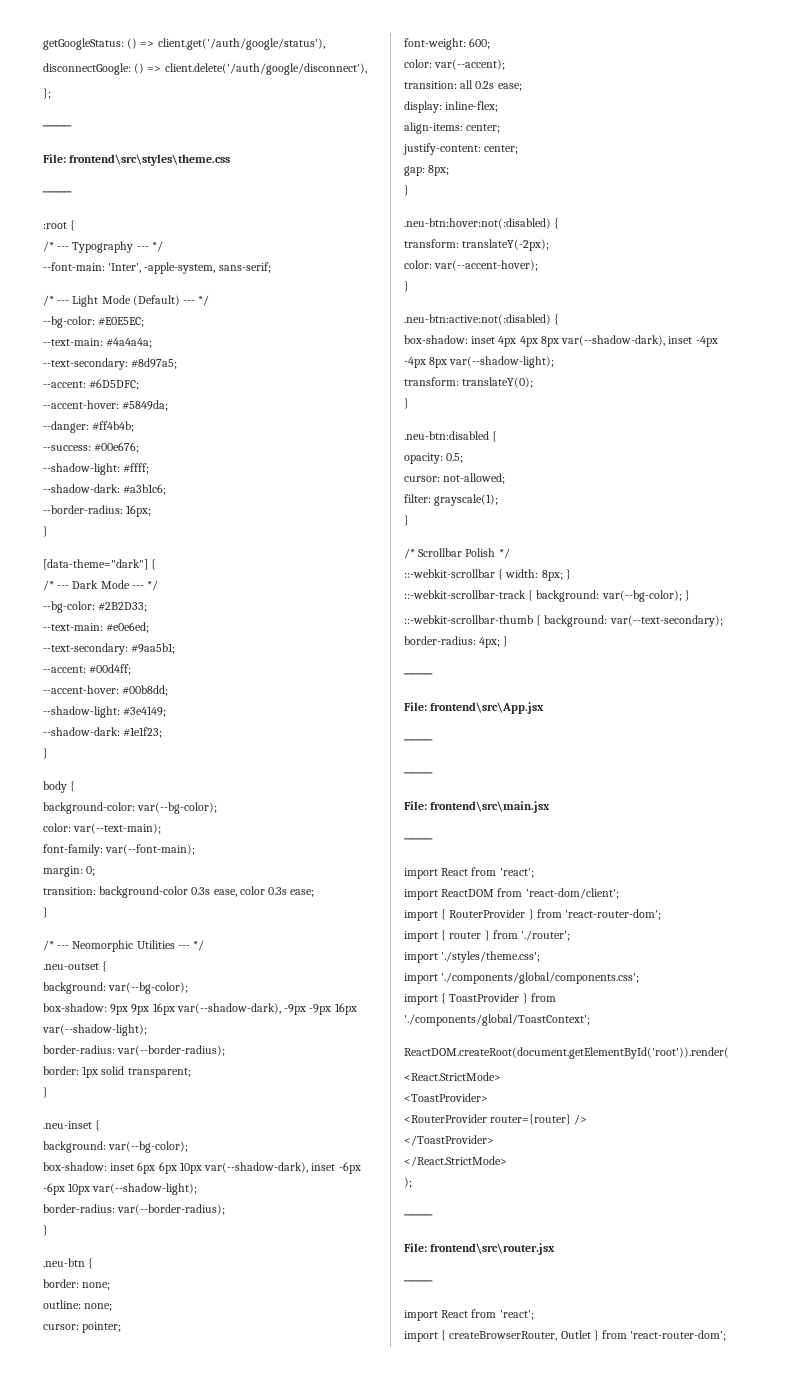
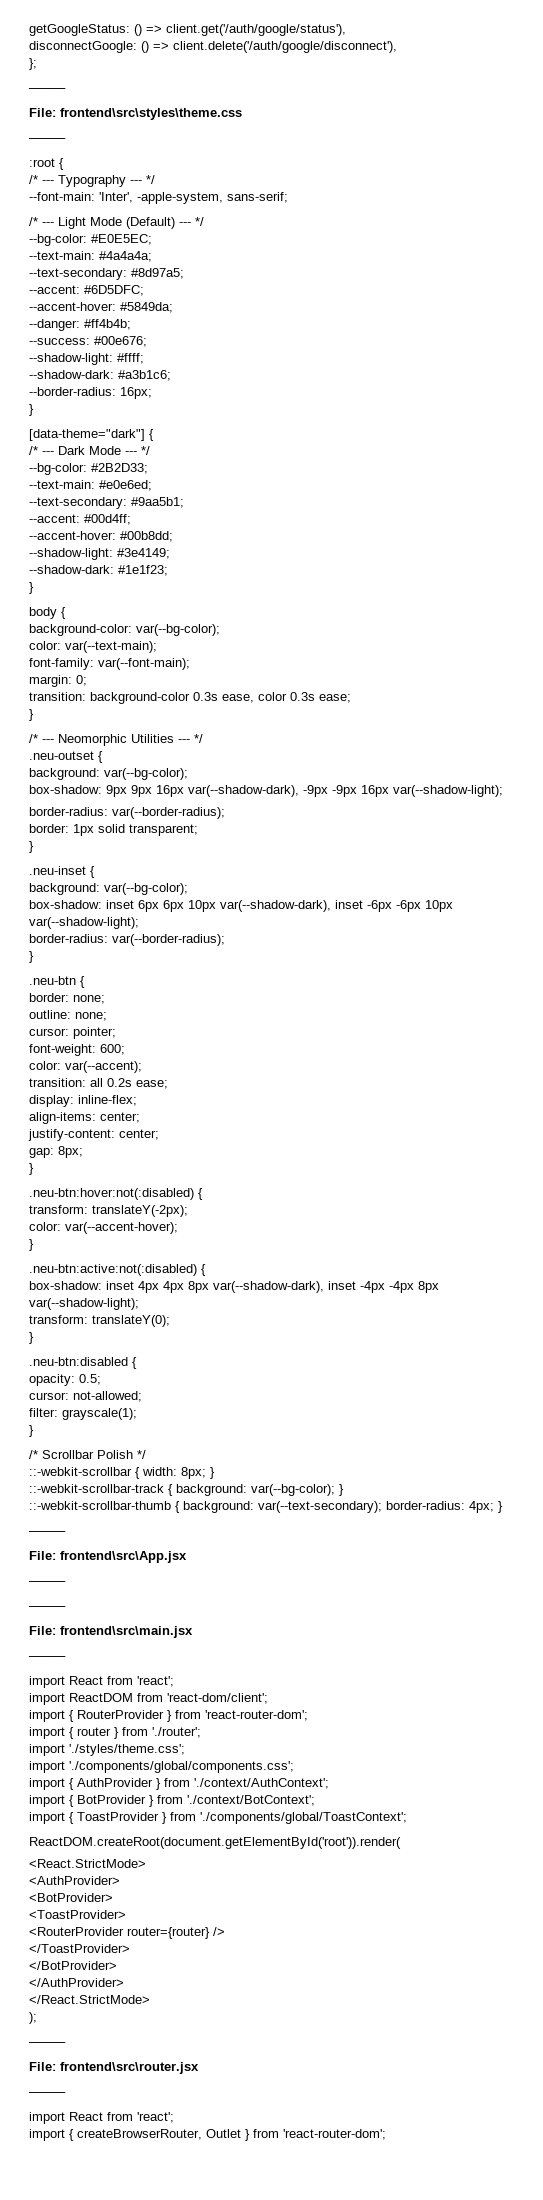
(640, 978) none -> [29,1778,329,1790] [29,1795,315,1807] // import { AuthProvider } from './context/AuthContext'; // import { BotProvider } from './context/BotContext';
(501, 1076) none -> [29,1876,120,1885] [29,1893,113,1902] // <AuthProvider> // <BotProvider>
(494, 1140) none -> [29,1961,117,1970] [29,1978,124,1987] // </BotProvider> // </AuthProvider>

